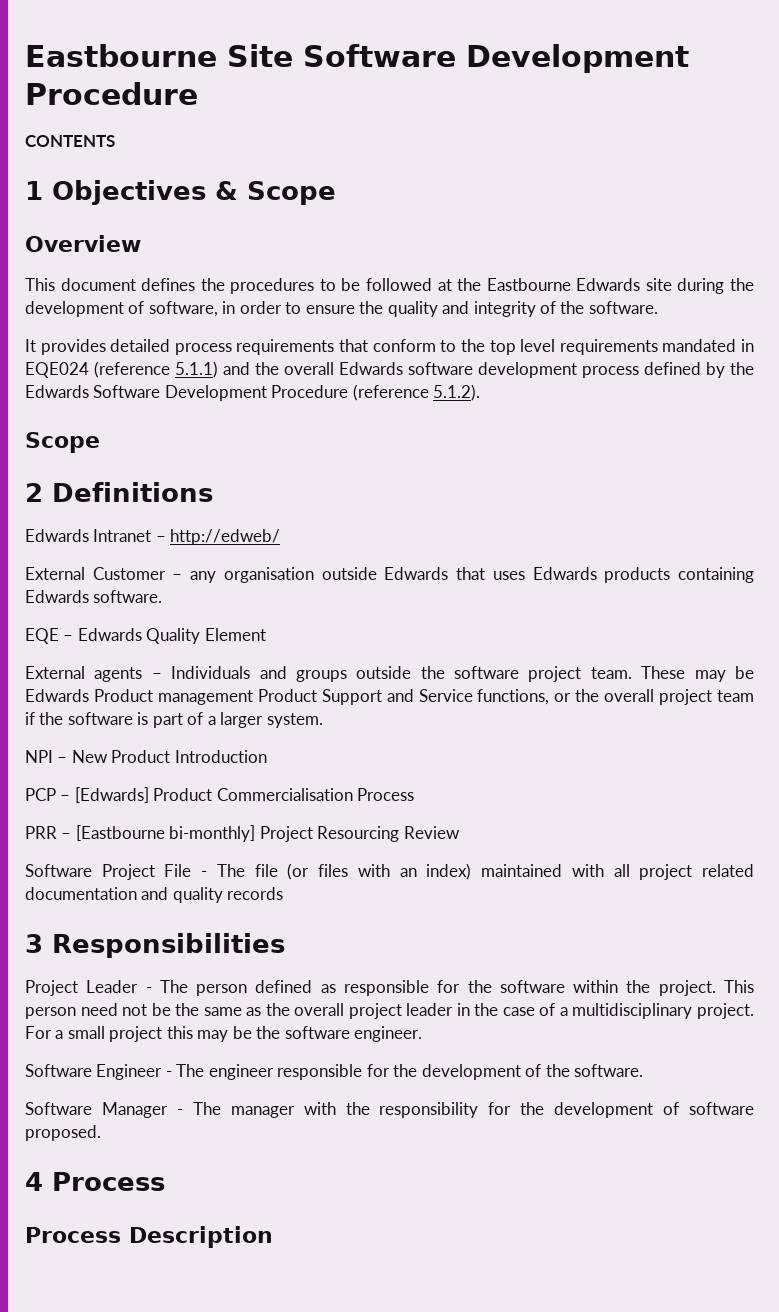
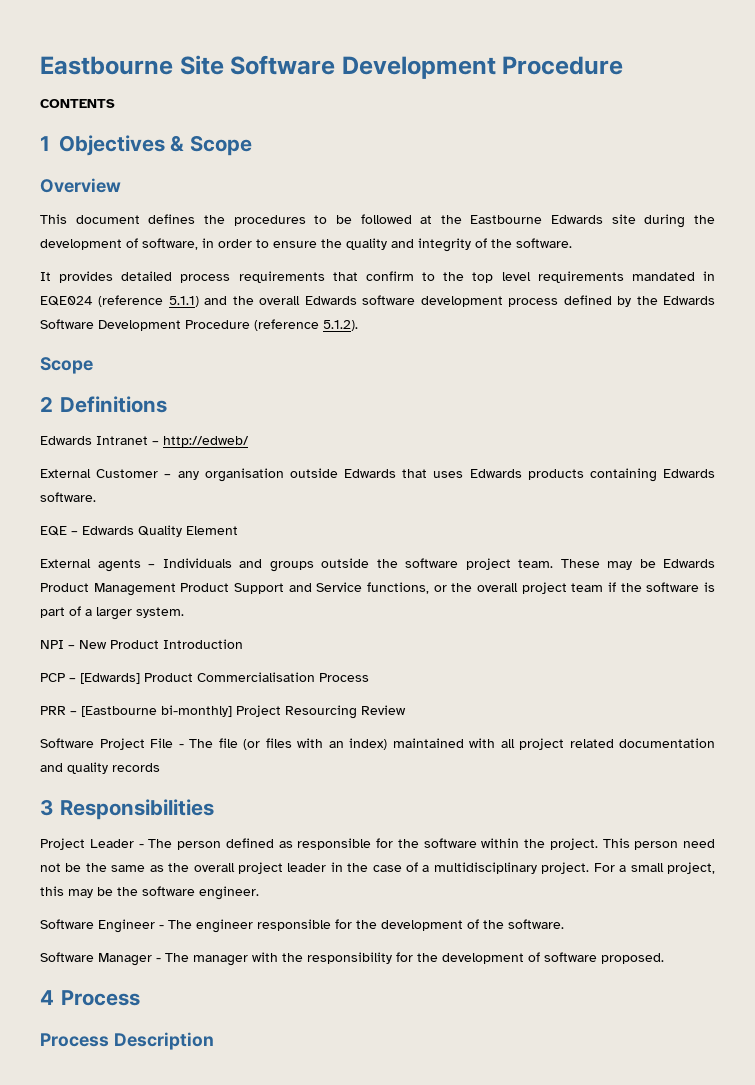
[372,339,436,352] conform -> [365,271,414,281] confirm
[157,690,253,705] management -> [93,583,176,596] Management
[109,1026,163,1042] project -> [667,862,716,874] project,

